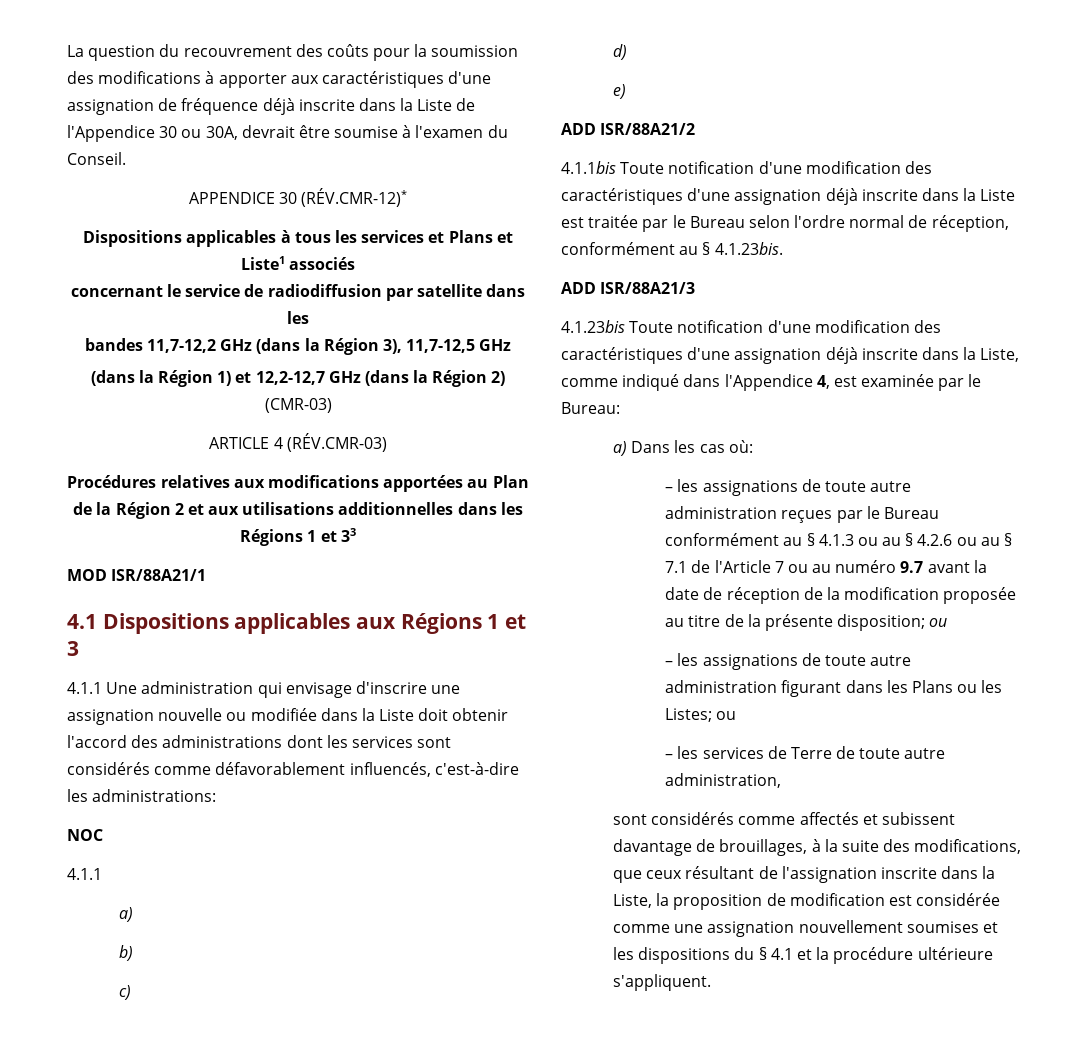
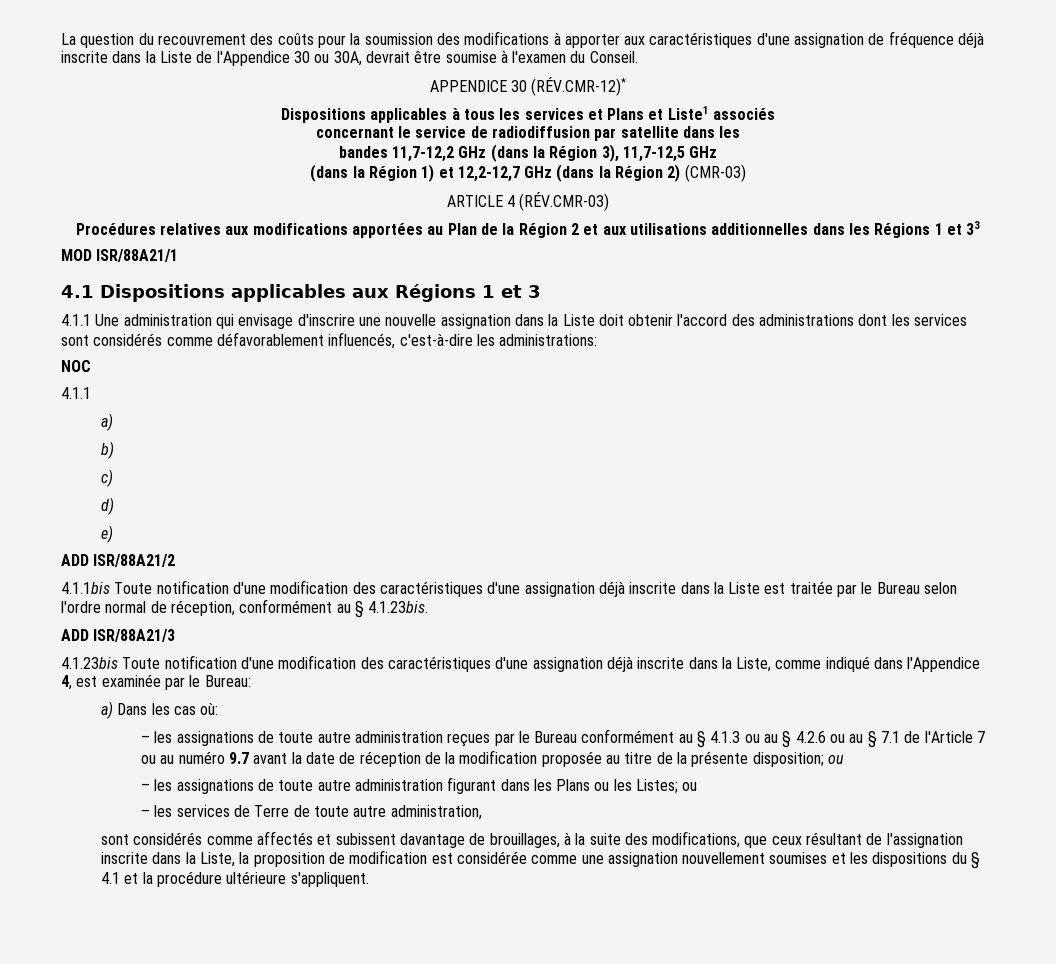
[67,708,317,725] assignation nouvelle ou modifiée -> [385,314,511,329] nouvelle assignation

